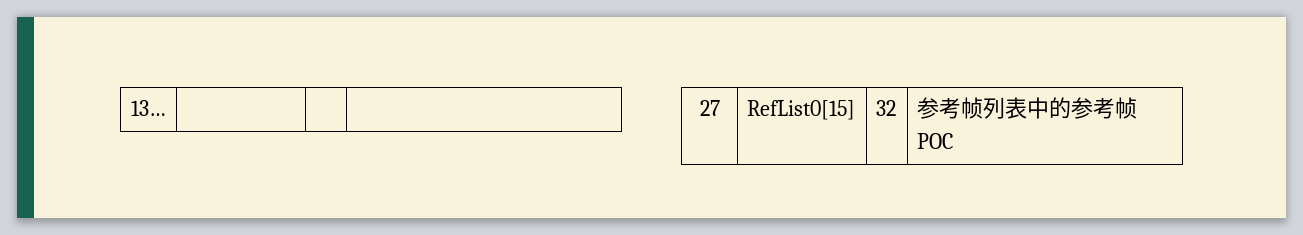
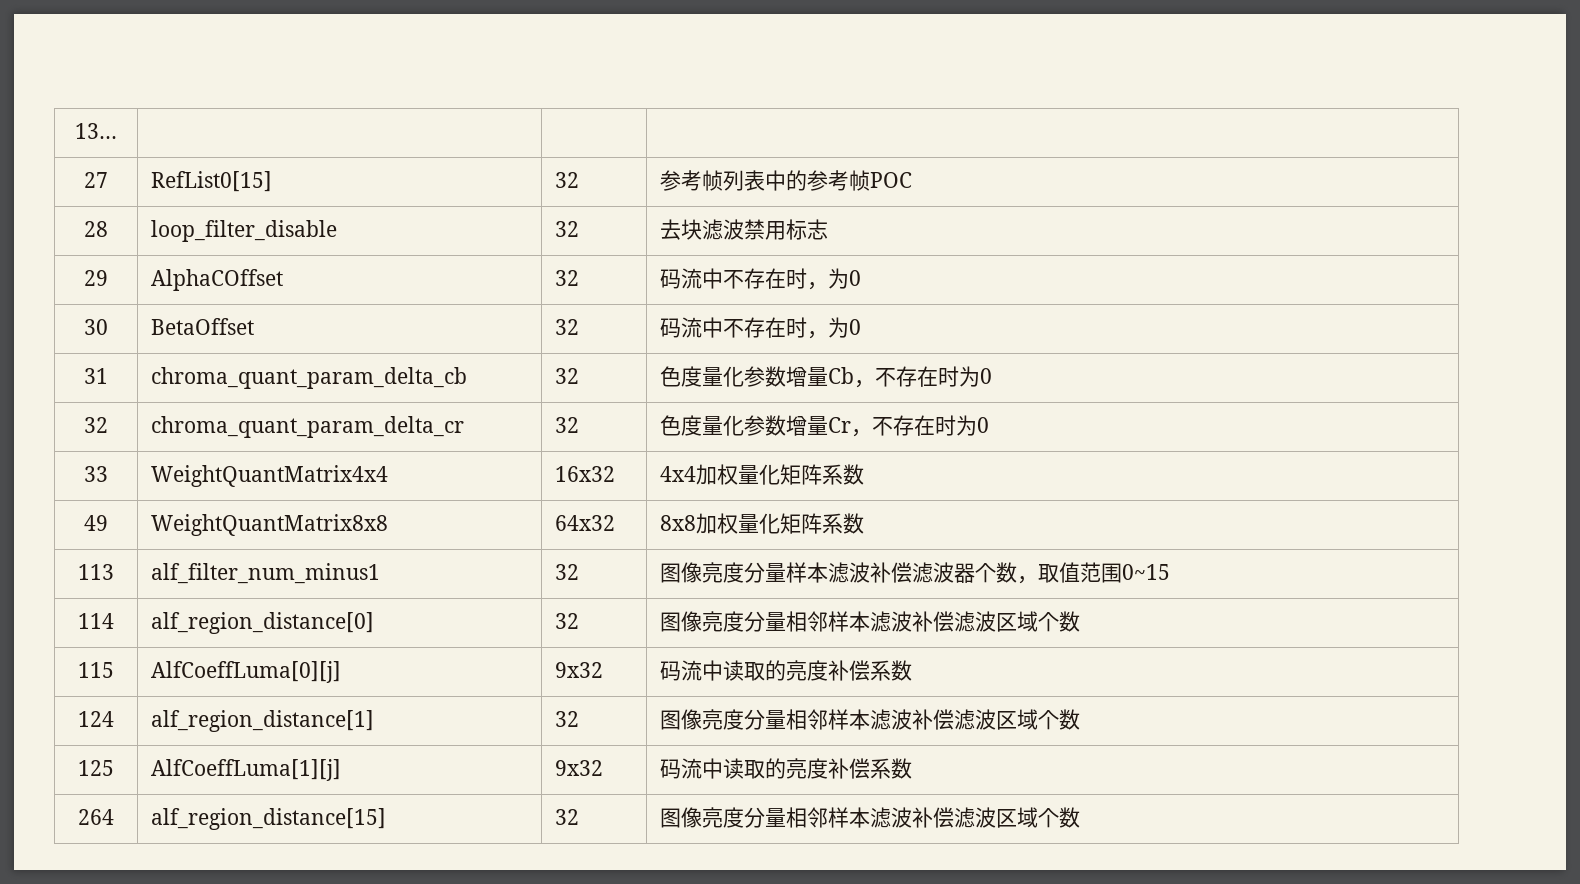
(954, 141) none -> [84,221,108,237] [151,220,338,242] [555,221,580,237] [660,219,829,240] [84,270,108,286] [151,269,284,291] [555,270,580,286] [660,268,862,290] [84,319,108,335] [151,318,255,335] [555,319,580,335] [660,317,862,339] [84,368,108,384] [151,367,468,389] [555,368,580,384] [660,366,993,388] [84,417,108,433] [151,416,465,438] [555,417,580,433] [660,415,990,437] [84,466,108,482] [151,465,389,487] [555,466,616,482] [660,464,865,485] [84,515,108,531] [151,514,389,536] [555,515,616,531] [660,513,865,534] [78,564,114,580] [151,563,381,584] [555,564,580,580] [660,562,1171,584] [78,613,114,629] [151,612,375,634] [555,613,580,629] [660,611,1081,632] [78,662,114,678] [151,661,342,683] [555,662,604,678] [660,660,913,681] [78,711,114,727] [151,710,375,732] [555,711,580,727] [660,709,1081,730] [78,760,114,776] [151,759,342,781] [555,760,604,776] [660,758,913,779] [78,809,114,825] [151,808,387,830] [555,809,580,825] [660,807,1081,828] // 28 | loop_filter_disable | 32 | 去块滤波禁用标志 // 29 | AlphaCOffset | 32 | 码流中不存在时，为0 // 30 | BetaOffset | 32 | 码流中不存在时，为0 // 31 | chroma_quant_param_delta_cb | 32 | 色度量化参数增量Cb，不存在时为0 // 32 | chroma_quant_param_delta_cr | 32 | 色度量化参数增量Cr，不存在时为0 // 33 | WeightQuantMatrix4x4 | 16x32 | 4x4加权量化矩阵系数 // 49 | WeightQuantMatrix8x8 | 64x32 | 8x8加权量化矩阵系数 // 113 | alf_filter_num_minus1 | 32 | 图像亮度分量样本滤波补偿滤波器个数，取值范围0~15 // 114 | alf_region_distance[0] | 32 | 图像亮度分量相邻样本滤波补偿滤波区域个数 // 115 | AlfCoeffLuma[0][j] | 9x32 | 码流中读取的亮度补偿系数 // 124 | alf_region_distance[1] | 32 | 图像亮度分量相邻样本滤波补偿滤波区域个数 // 125 | AlfCoeffLuma[1][j] | 9x32 | 码流中读取的亮度补偿系数 // 264 | alf_region_distance[15] | 32 | 图像亮度分量相邻样本滤波补偿滤波区域个数

